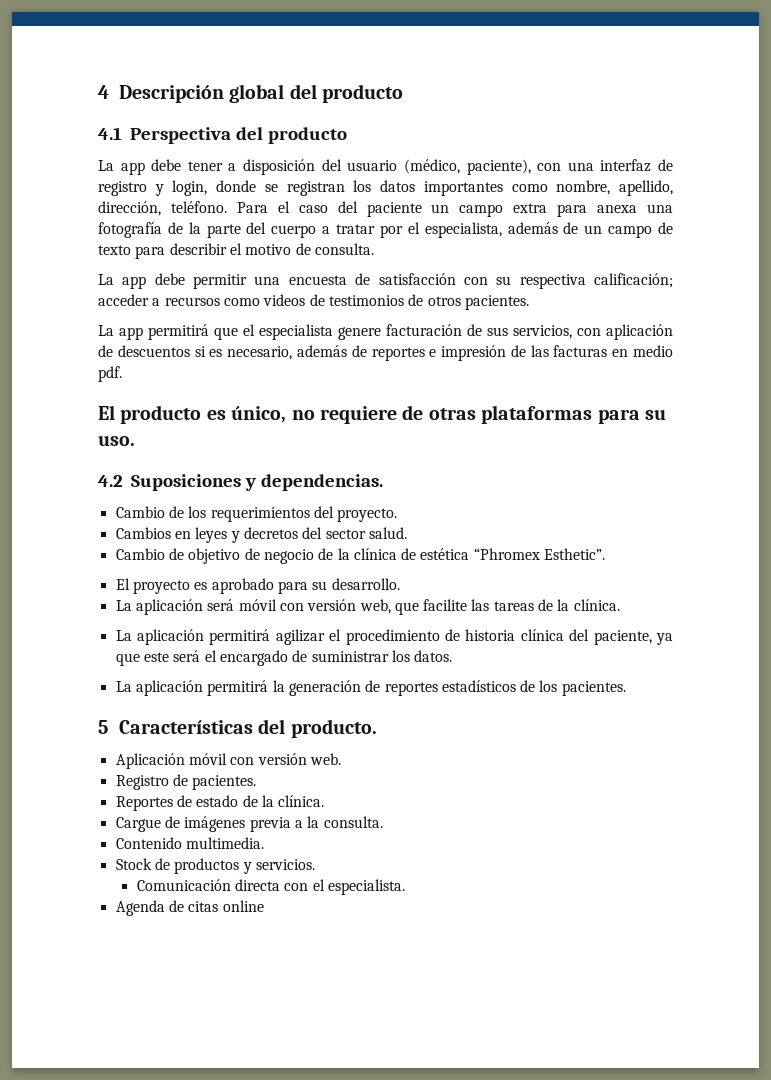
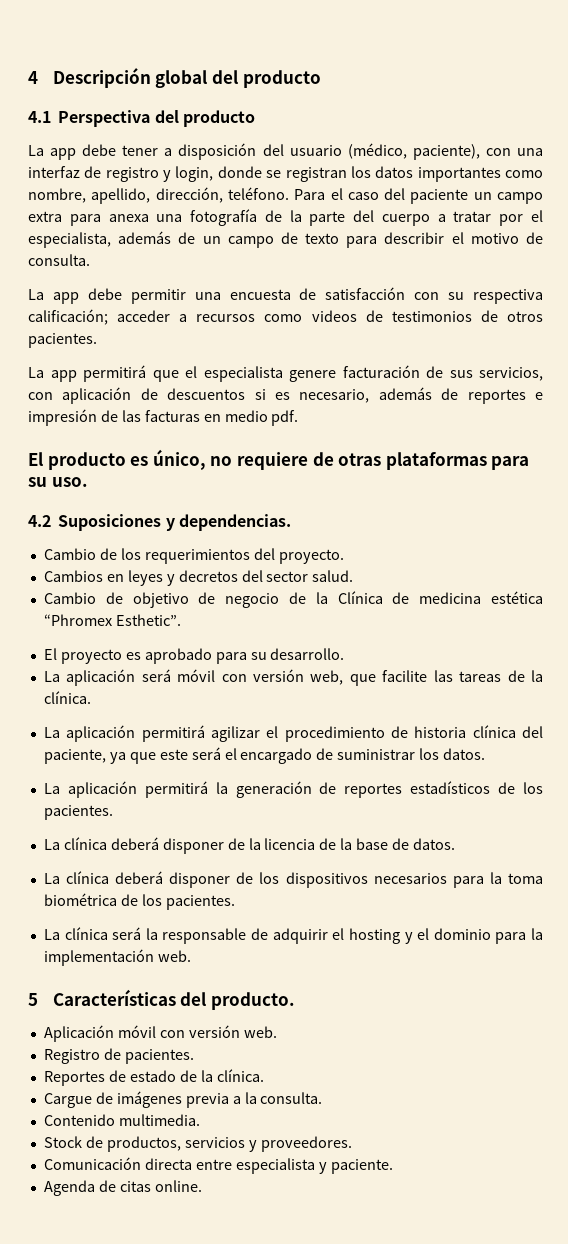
[353,548,417,560] clínica de -> [337,591,482,604] Clínica de medicina
(626, 688) none -> [43,837,456,854] [43,871,543,888] [43,893,235,910] [43,927,544,944] [43,949,191,966] // La clínica deberá disponer de la licencia de la base de datos. // La clínica deberá disponer de los dispositivos necesarios para la toma biométrica de los pacientes. // La clínica será la responsable de adquirir el hosting y el dominio para la implementación web.
[174,858,315,874] [136,879,405,895] productos y servicios. // Comunicación directa con el especialista. -> [106,1136,352,1152] [43,1157,393,1174] productos, servicios y proveedores. // Comunicación directa entre especialista y paciente.
[222,900,264,912] online -> [154,1180,202,1192] online.

